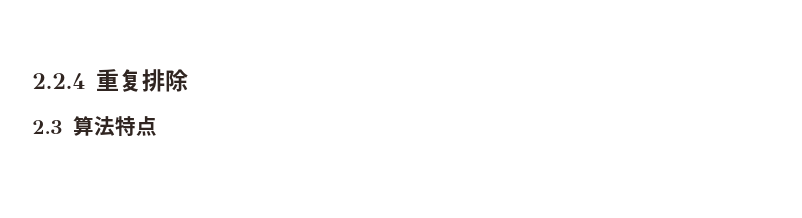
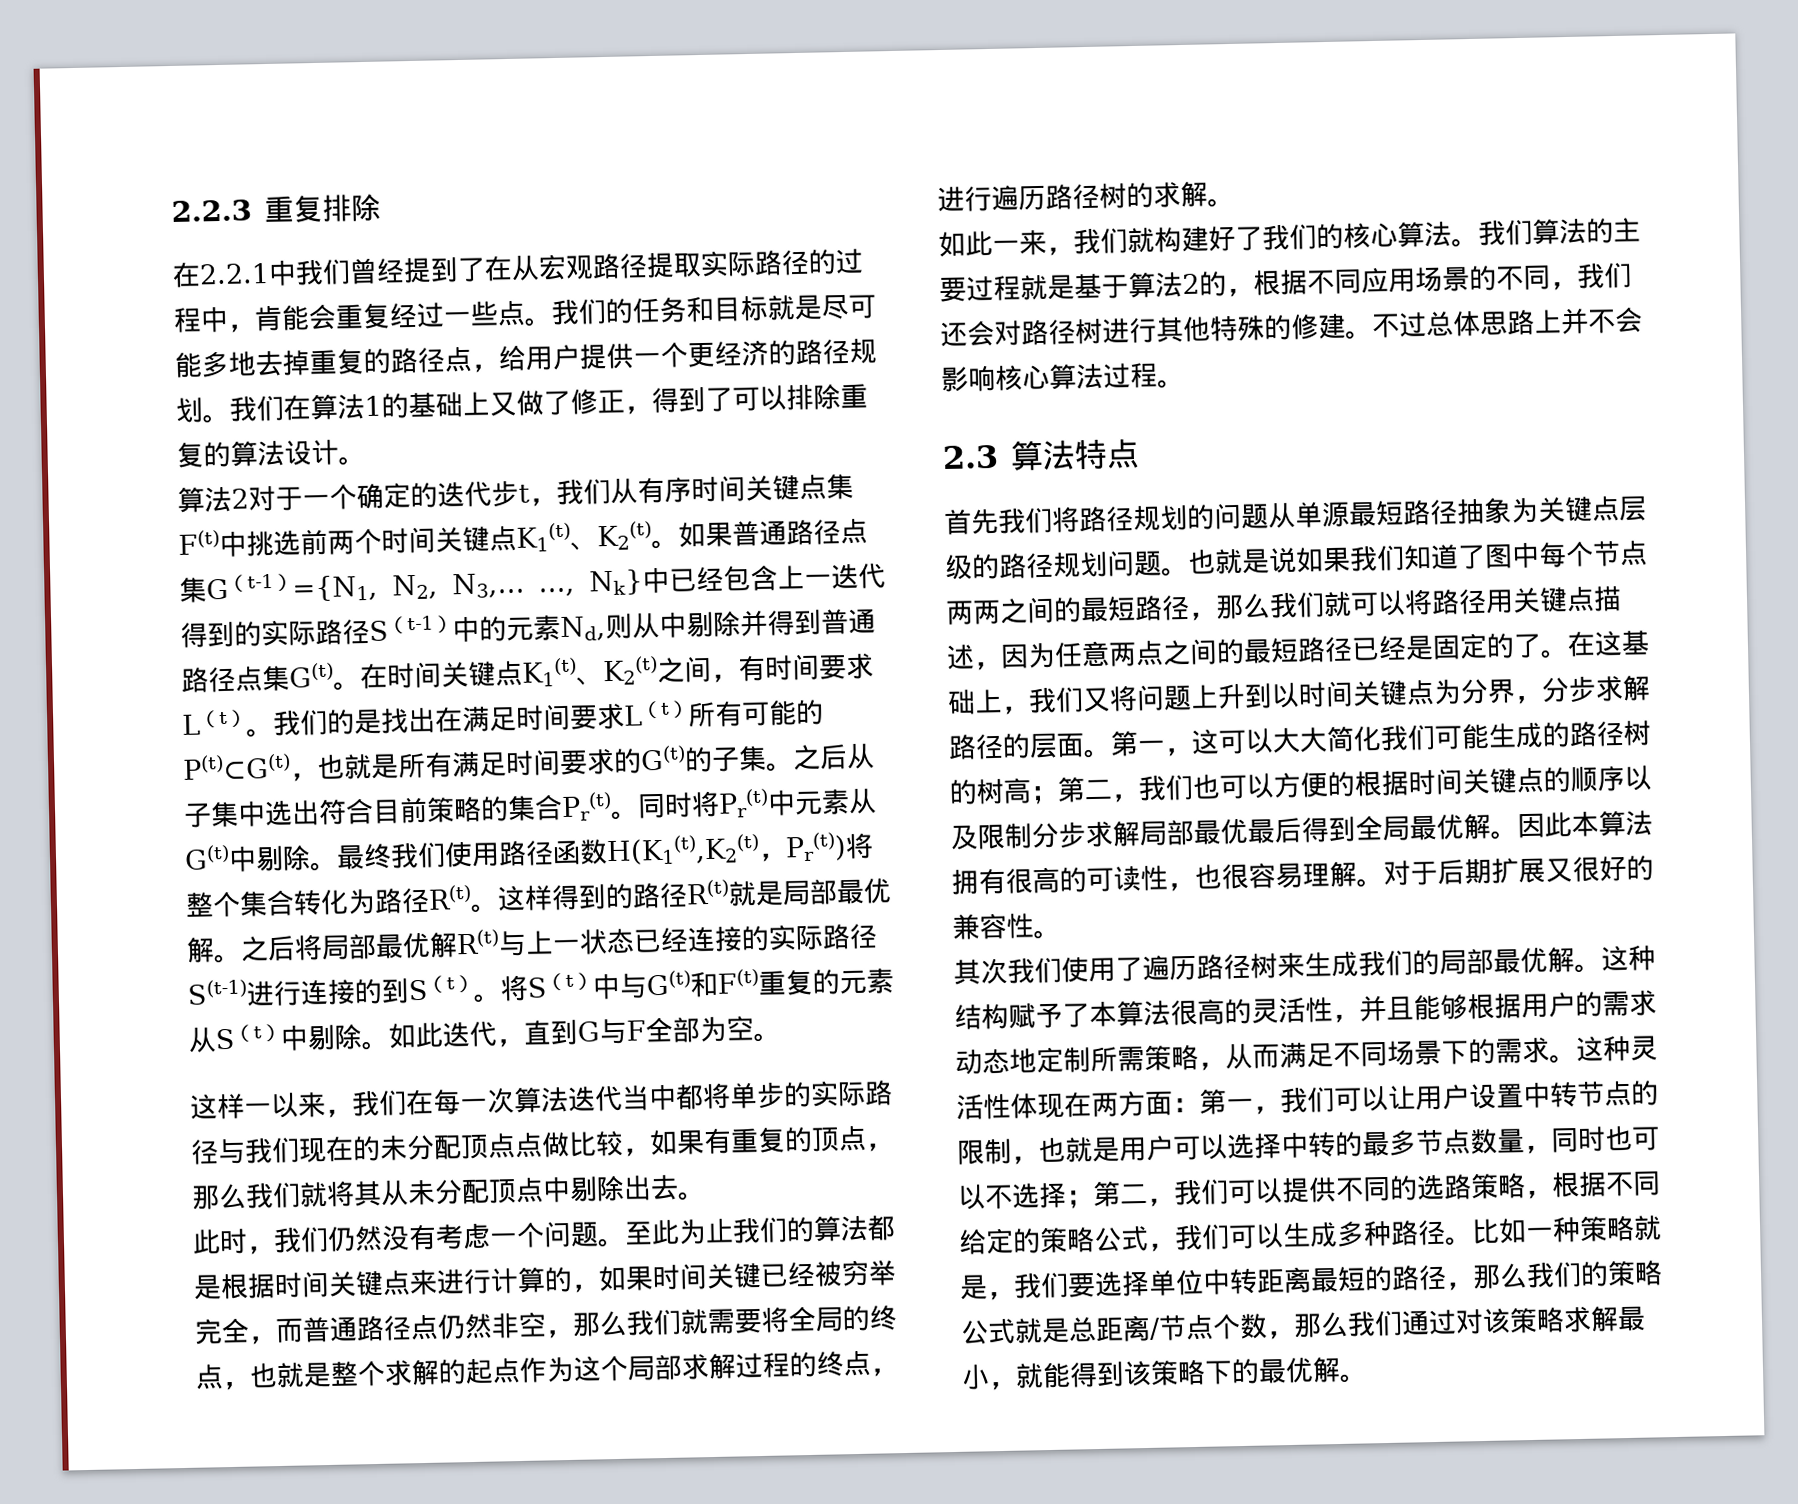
[32,73,86,89] 2.2.4 -> [171,199,252,222] 2.2.3
[32,116,158,137] 2.3算法特点 -> [172,248,864,288] [173,293,876,333] [174,338,877,378] [175,383,868,424] [176,439,366,468] [177,473,854,513] [178,518,868,558] [179,563,886,603] [180,608,876,648] [181,652,874,693] [182,709,247,735] [246,699,824,738] [182,743,875,782] [183,788,877,828] [184,832,874,872] [185,878,892,918] [186,923,878,964] [187,974,474,1007] [473,968,895,1003] [188,1015,781,1053] [189,1080,893,1120] [190,1125,894,1165] [191,1174,706,1210] [192,1215,896,1255] [193,1259,897,1300] [194,1305,898,1345] [195,1350,898,1391] [937,181,1235,213] [938,217,1641,258] [939,262,1632,303] [940,306,1643,348] [941,362,1185,393] [942,438,1141,471] [943,495,1647,536] [944,540,1648,580] [945,585,1622,625] [946,630,1650,671] [947,674,1651,715] [948,720,1652,760] [949,765,1652,805] [950,809,1653,850] [951,855,1654,895] [952,912,1061,940] [953,945,1656,985] [954,989,1657,1030] [955,1035,1658,1075] [956,1080,1659,1120] [957,1125,1660,1165] [958,1171,1661,1210] [958,1215,1662,1255] [959,1259,1663,1301] [960,1305,1646,1345] [961,1356,1368,1391] 在2.2.1中我们曾经提到了在从宏观路径提取实际路径的过程中，肯能会重复经过一些点。我们的任务和目标就是尽可能多地去掉重复的路径点，给用户提供一个更经济的路径规划。我们在算法1的基础上又做了修正，得到了可以排除重复的算法设计。 // 算法2对于一个确定的迭代步t，我们从有序时间关键点集F(t)中挑选前两个时间关键点K1(t)、K2(t)。如果普通路径点集G（t-1）={N1, N2, N3,… …, Nk}中已经包含上一迭代得到的实际路径S（t-1）中的元素Nd,则从中剔除并得到普通路径点集G(t)。在时间关键点K1(t)、K2(t)之间，有时间要求L（t）。我们的是找出在满足时间要求L（t）所有可能的P(t)⊂G(t)，也就是所有满足时间要求的G(t)的子集。之后从子集中选出符合目前策略的集合Pr(t)。同时将Pr(t)中元素从G(t)中剔除。最终我们使用路径函数H(K1(t),K2(t)，Pr(t))将整个集合转化为路径R(t)。这样得到的路径R(t)就是局部最优解。之后将局部最优解R(t)与上一状态已经连接的实际路径S(t-1)进行连接的到S（t）。将S（t）中与G(t)和F(t)重复的元素从S（t）中剔除。如此迭代，直到G与F全部为空。 // 这样一以来，我们在每一次算法迭代当中都将单步的实际路径与我们现在的未分配顶点点做比较，如果有重复的顶点，那么我们就将其从未分配顶点中剔除出去。 // 此时，我们仍然没有考虑一个问题。至此为止我们的算法都是根据时间关键点来进行计算的，如果时间关键已经被穷举完全，而普通路径点仍然非空，那么我们就需要将全局的终点，也就是整个求解的起点作为这个局部求解过程的终点，进行遍历路径树的求解。 // 如此一来，我们就构建好了我们的核心算法。我们算法的主要过程就是基于算法2的，根据不同应用场景的不同，我们还会对路径树进行其他特殊的修建。不过总体思路上并不会影响核心算法过程。 // 2.3算法特点 // 首先我们将路径规划的问题从单源最短路径抽象为关键点层级的路径规划问题。也就是说如果我们知道了图中每个节点两两之间的最短路径，那么我们就可以将路径用关键点描述，因为任意两点之间的最短路径已经是固定的了。在这基础上，我们又将问题上升到以时间关键点为分界，分步求解路径的层面。第一，这可以大大简化我们可能生成的路径树的树高；第二，我们也可以方便的根据时间关键点的顺序以及限制分步求解局部最优最后得到全局最优解。因此本算法拥有很高的可读性，也很容易理解。对于后期扩展又很好的兼容性。 // 其次我们使用了遍历路径树来生成我们的局部最优解。这种结构赋予了本算法很高的灵活性，并且能够根据用户的需求动态地定制所需策略，从而满足不同场景下的需求。这种灵活性体现在两方面：第一，我们可以让用户设置中转节点的限制，也就是用户可以选择中转的最多节点数量，同时也可以不选择；第二，我们可以提供不同的选路策略，根据不同给定的策略公式，我们可以生成多种路径。比如一种策略就是，我们要选择单位中转距离最短的路径，那么我们的策略公式就是总距离/节点个数，那么我们通过对该策略求解最小，就能得到该策略下的最优解。

